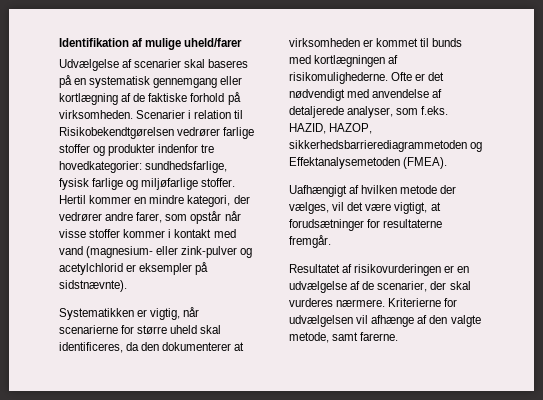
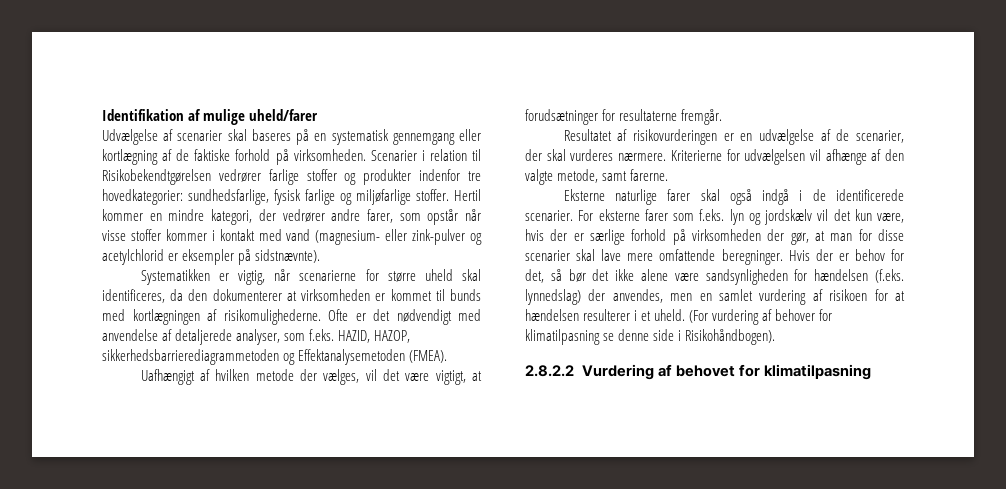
(399, 336) none -> [563,189,904,205] [525,209,904,225] [525,229,904,245] [525,249,905,265] [525,269,904,285] [525,289,905,305] [525,309,833,325] [525,329,776,345] [525,364,871,380] // Eksterne naturlige farer skal også indgå i de identificerede scenarier. For eksterne farer som f.eks. lyn og jordskælv vil det kun være, hvis der er særlige forhold på virksomheden der gør, at man for disse scenarier skal lave mere omfattende beregninger. Hvis der er behov for det, så bør det ikke alene være sandsynligheden for hændelsen (f.eks. lynnedslag) der anvendes, men en samlet vurdering af risikoen for at hændelsen resulterer i et uheld. (For vurdering af behover for klimatilpasning se denne side i Risikohåndbogen). // 2.8.2.2 Vurdering af behovet for klimatilpasning

